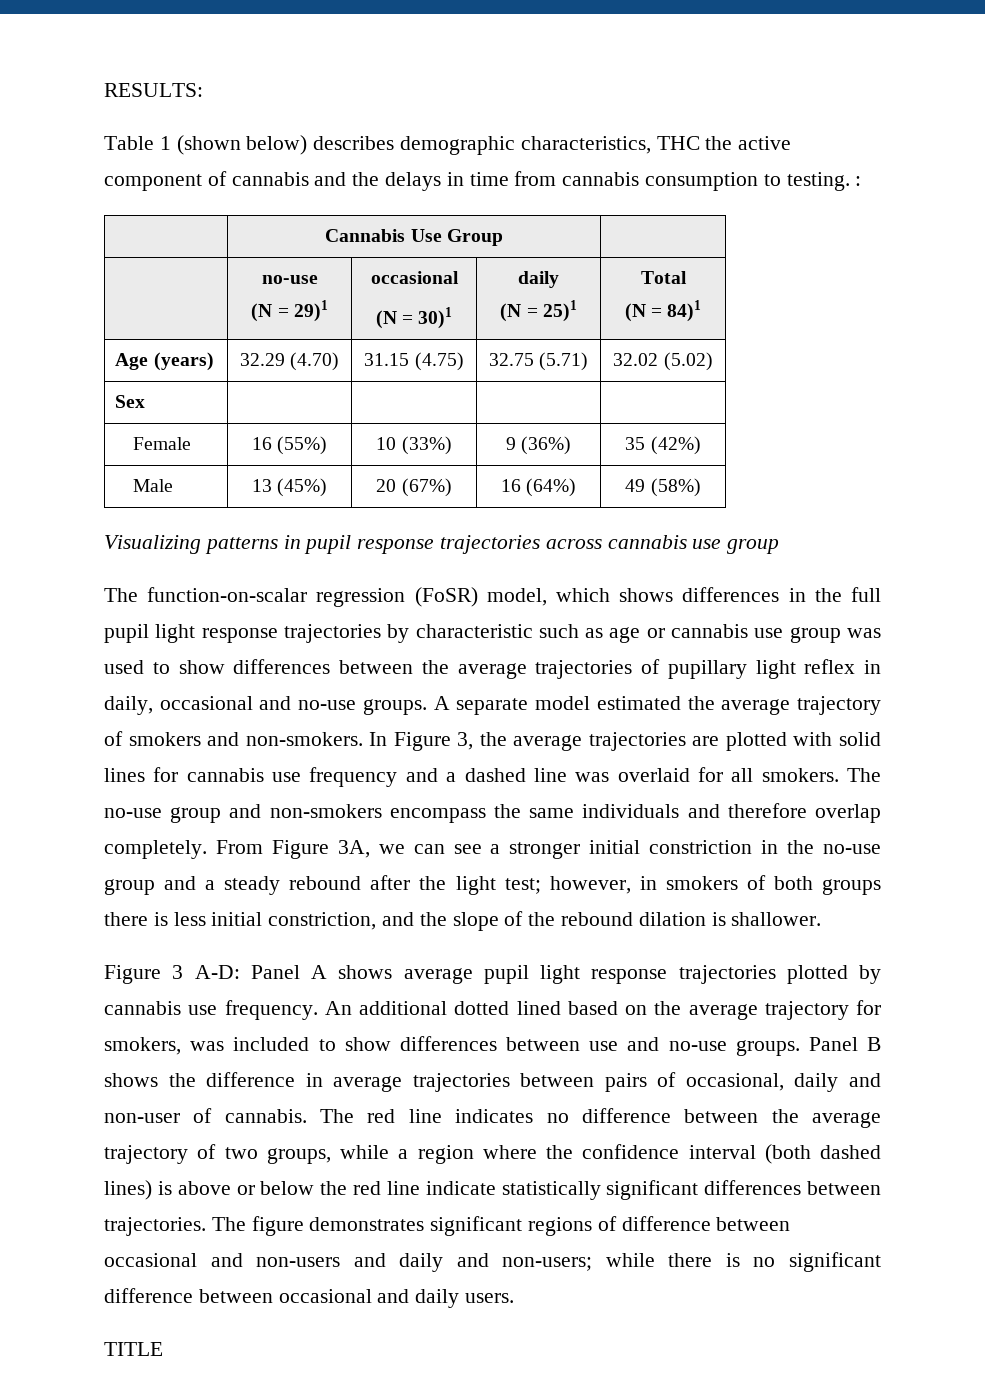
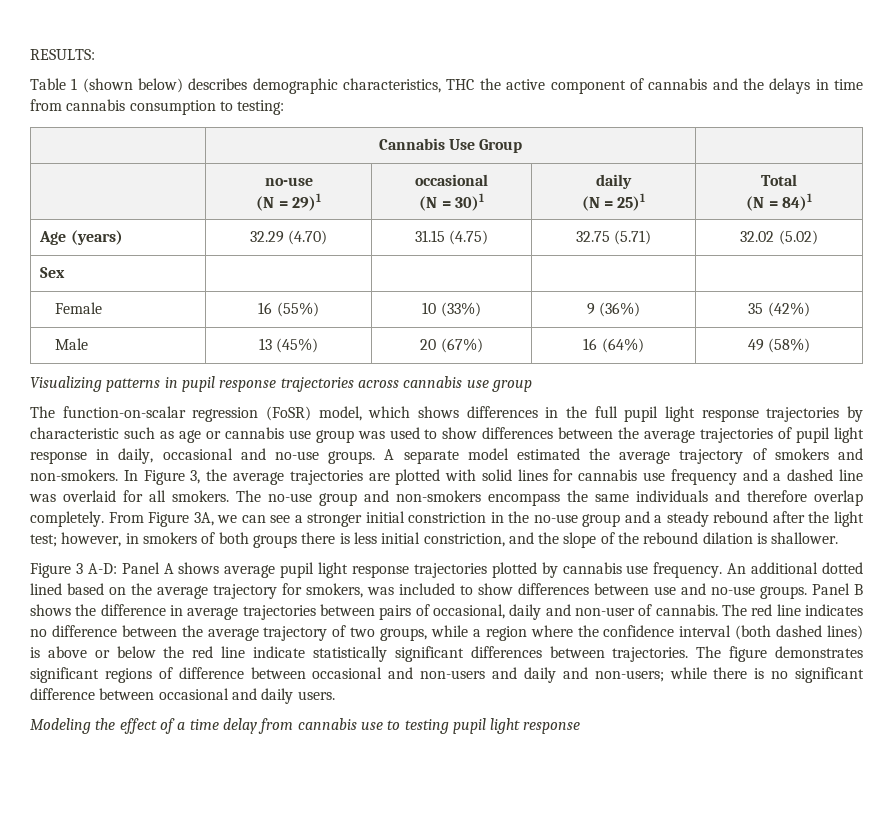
[786,172,862,191] testing. : -> [237,100,285,115] testing:
[667,659,856,679] pupillary light reflex -> [796,427,864,443] [30,451,87,464] pupil light response
[104,1342,163,1356] TITLE -> [30,718,581,734] Modeling the effect of a time delay from cannabis use to testing pupil light response

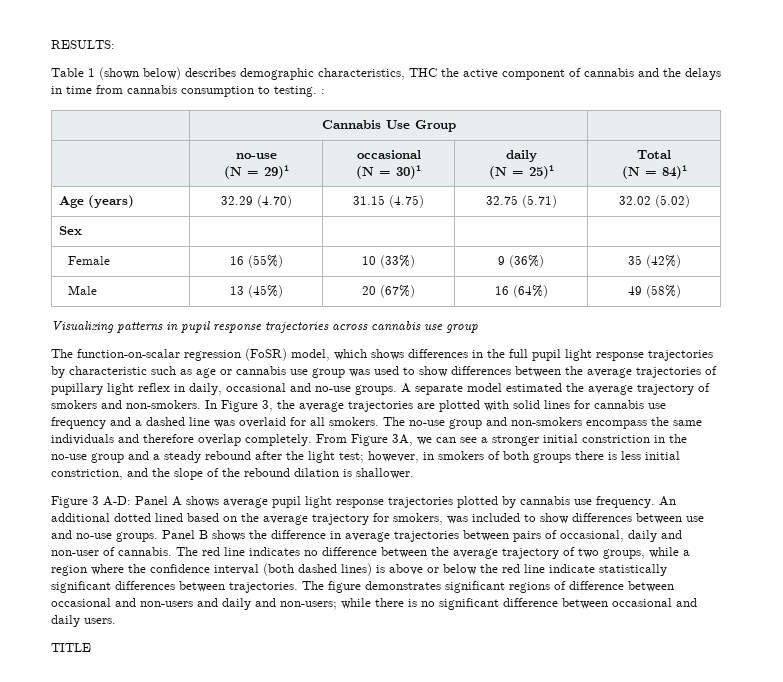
[237,100,285,115] testing: -> [274,86,325,97] testing. :
[796,427,864,443] [30,451,87,464] pupil light response -> [51,383,170,395] pupillary light reflex
[30,718,581,734] Modeling the effect of a time delay from cannabis use to testing pupil light response -> [51,643,91,652] TITLE

